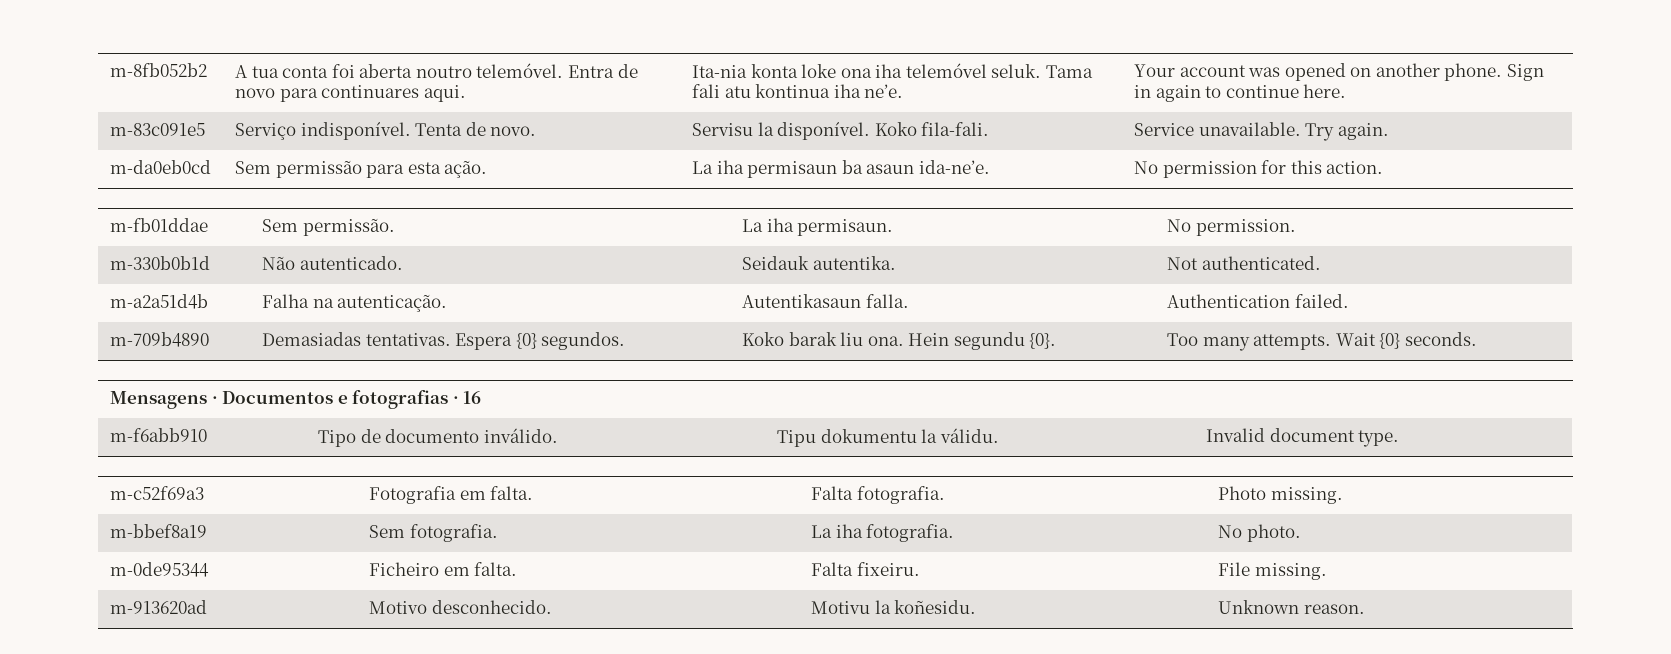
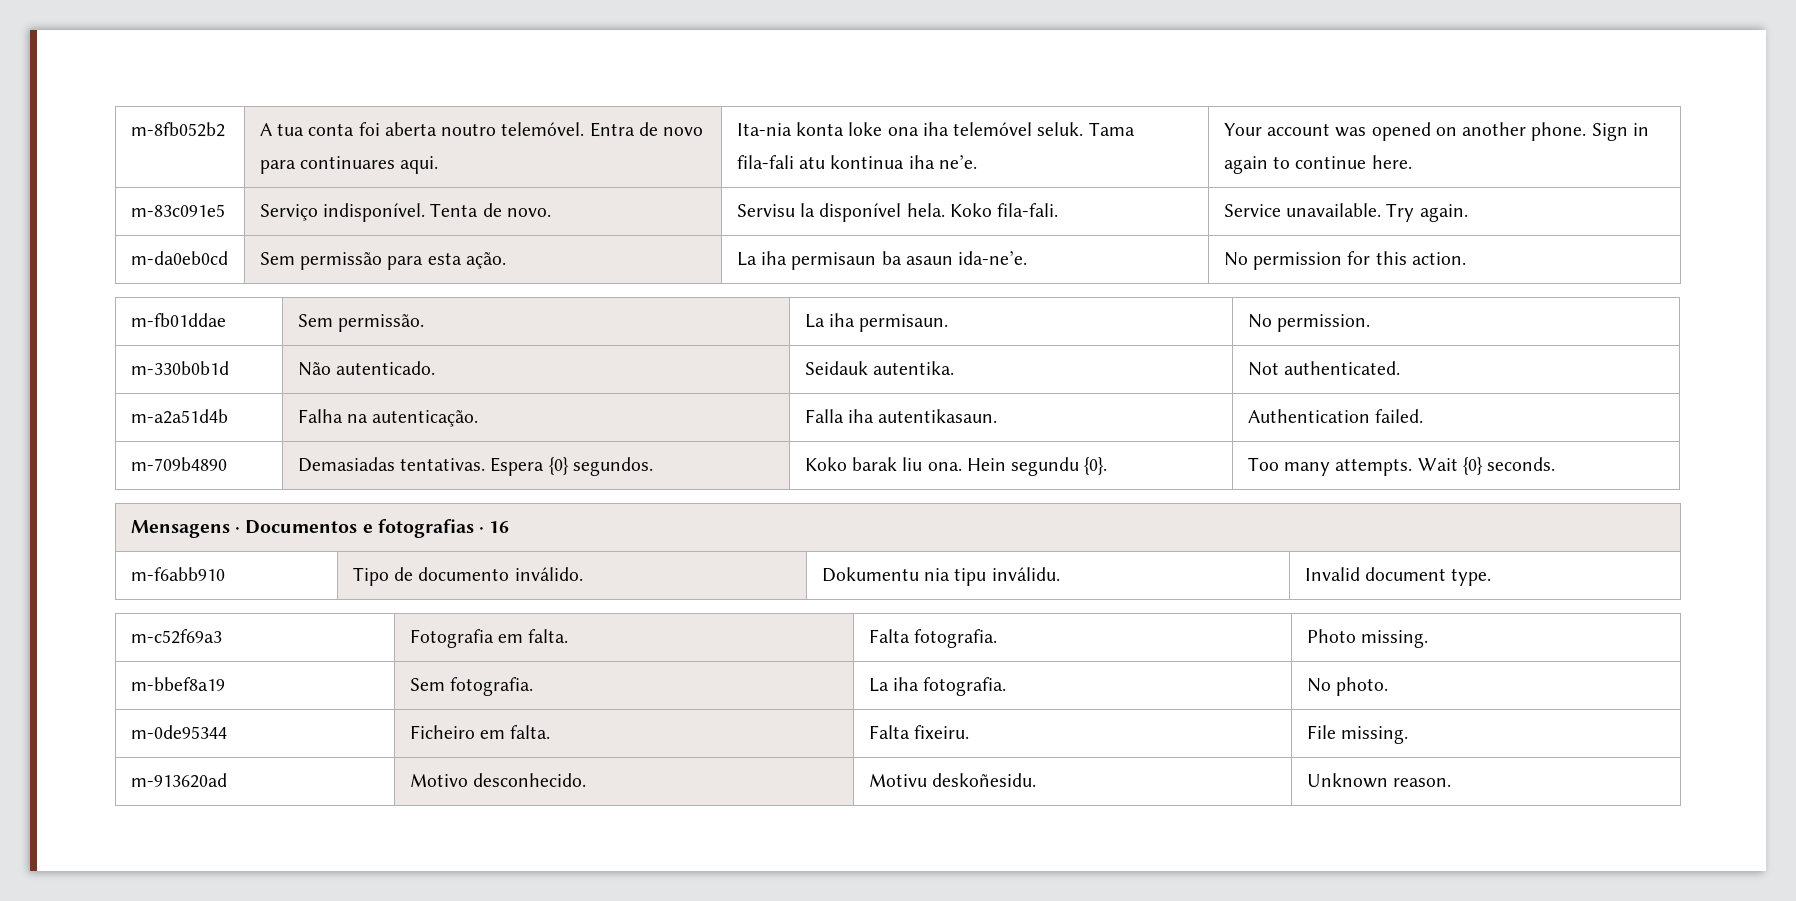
[691,84,720,98] fali -> [736,155,794,169] fila-fali
[777,122,871,140] disponível. -> [819,203,945,222] disponível hela.
[741,294,909,308] Autentikasaun falla. -> [804,409,998,423] Falla iha autentikasaun.
[776,428,999,447] Tipu dokumentu la válidu. -> [821,567,1060,586] Dokumentu nia tipu inválidu.
[874,600,977,614] la koñesidu. -> [932,773,1037,787] deskoñesidu.

